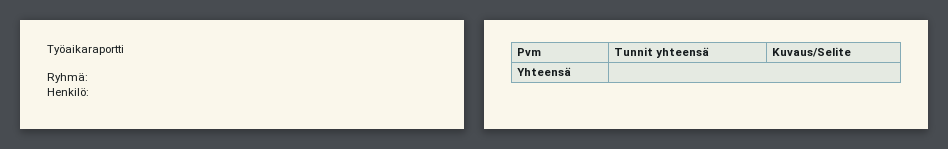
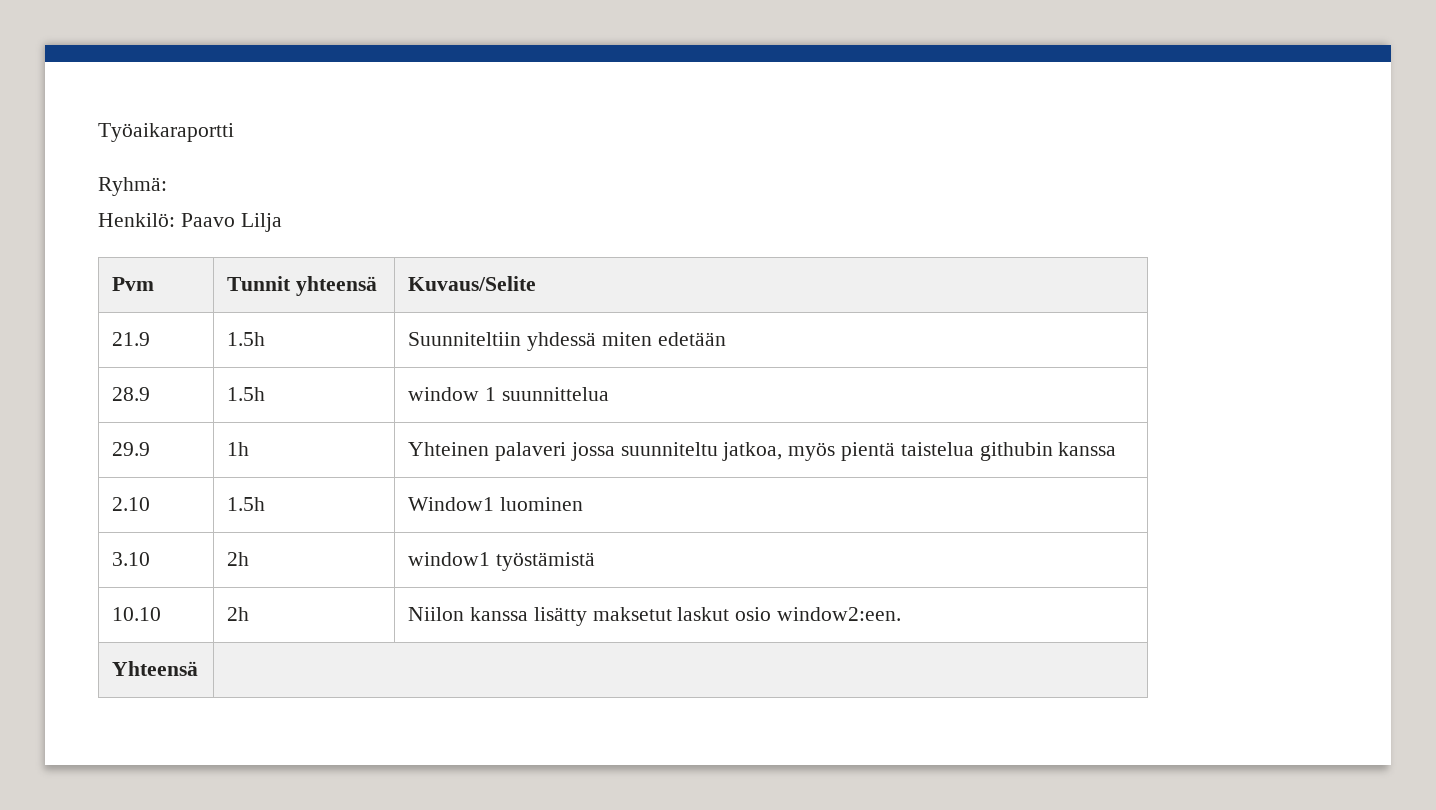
(89, 92) none -> [180,213,282,232] Paavo Lilja
(852, 52) none -> [112,332,151,346] [227,332,266,346] [408,332,726,351] [112,387,151,401] [227,387,266,401] [408,387,609,401] [112,442,151,456] [227,442,250,456] [408,442,1117,461] [112,497,151,511] [227,497,266,511] [408,497,583,511] [112,552,151,566] [227,552,250,566] [408,552,595,571] [112,607,162,621] [227,607,250,621] [408,607,901,626] // 21.9 | 1.5h | Suunniteltiin yhdessä miten edetään // 28.9 | 1.5h | window 1 suunnittelua // 29.9 | 1h | Yhteinen palaveri jossa suunniteltu jatkoa, myös pientä taistelua githubin kanssa // 2.10 | 1.5h | Window1 luominen // 3.10 | 2h | window1 työstämistä // 10.10 | 2h | Niilon kanssa lisätty maksetut laskut osio window2:een.

